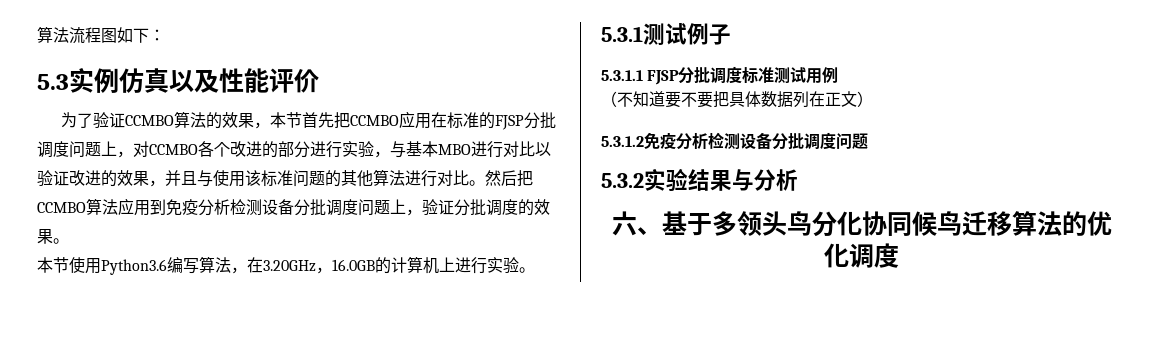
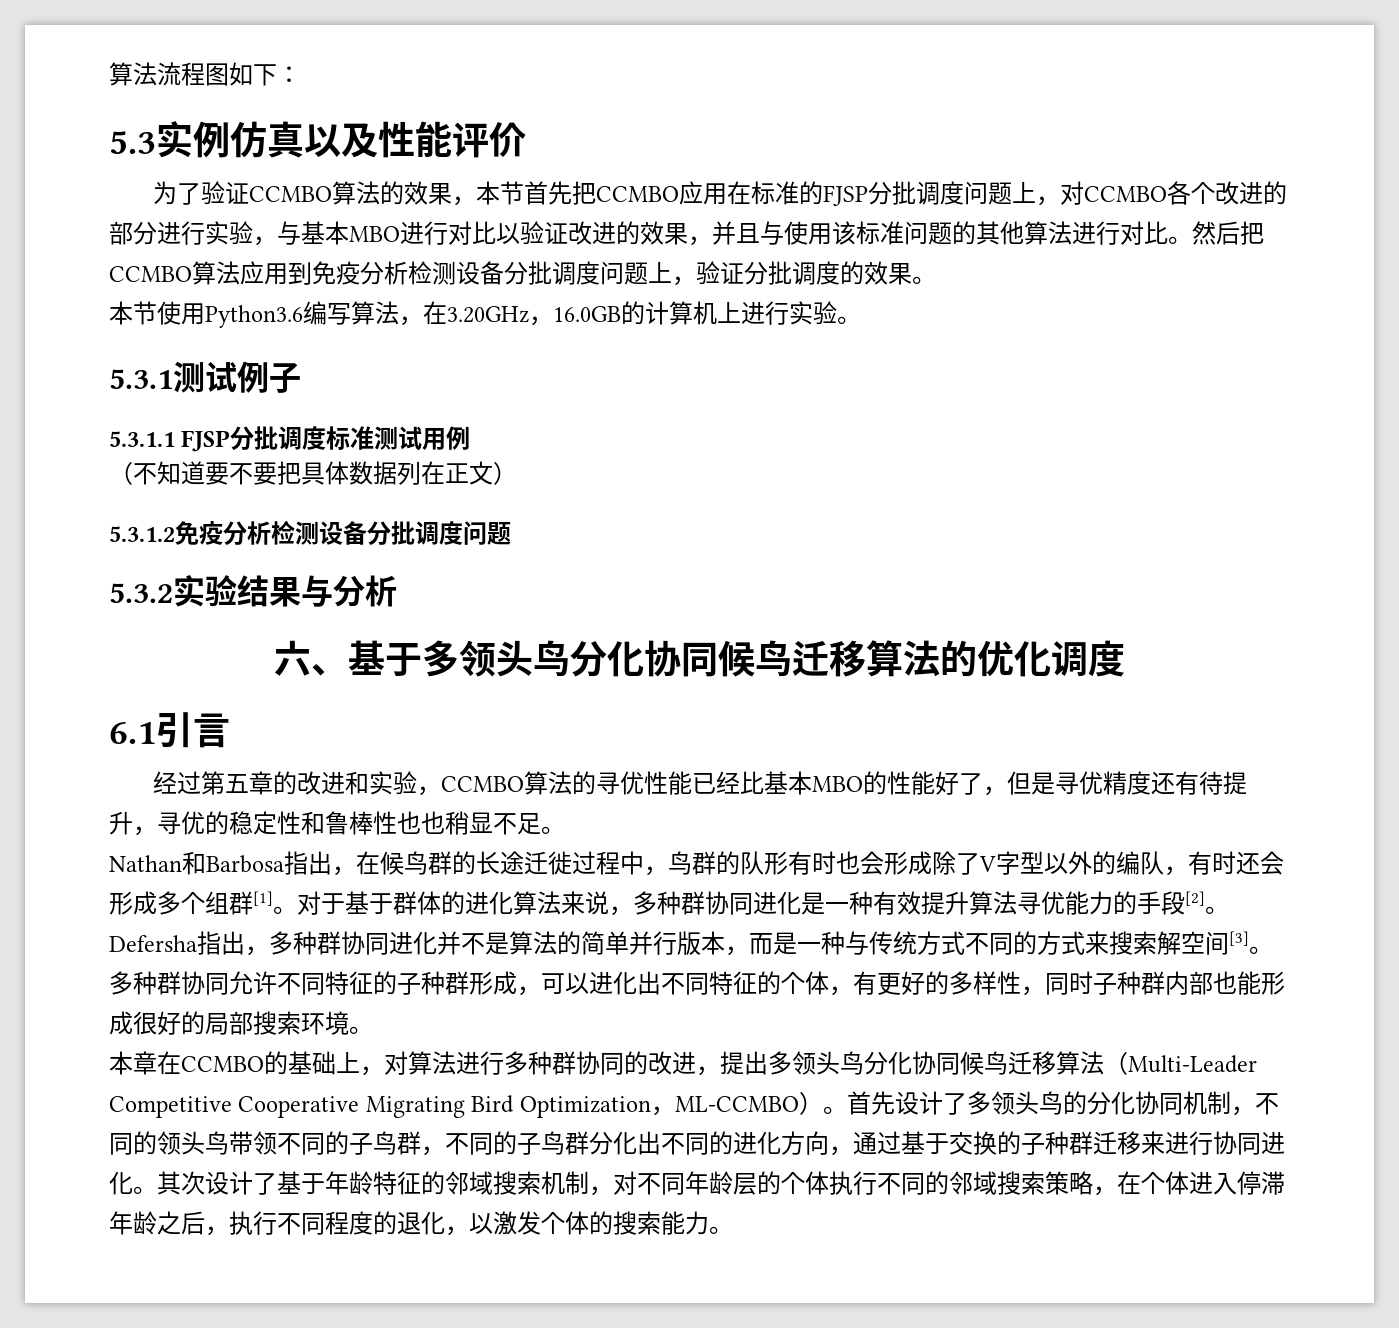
(899, 255) none -> [109,712,230,748] [153,771,1248,796] [109,811,565,836] [109,851,1284,876] [109,891,273,915] [273,891,1205,916] [1205,906,1229,914] [109,931,1249,956] [1249,946,1273,954] [109,971,1285,996] [109,1011,373,1035] [109,1051,1257,1076] [109,1091,1279,1118] [109,1131,1285,1156] [109,1171,1285,1196] [109,1211,733,1236] // 6.1引言 // 经过第五章的改进和实验，CCMBO算法的寻优性能已经比基本MBO的性能好了，但是寻优精度还有待提升，寻优的稳定性和鲁棒性也也稍显不足。 // Nathan和Barbosa指出，在候鸟群的长途迁徙过程中，鸟群的队形有时也会形成除了V字型以外的编队，有时还会形成多个组群[1]。对于基于群体的进化算法来说，多种群协同进化是一种有效提升算法寻优能力的手段[2]。Defersha指出，多种群协同进化并不是算法的简单并行版本，而是一种与传统方式不同的方式来搜索解空间[3]。多种群协同允许不同特征的子种群形成，可以进化出不同特征的个体，有更好的多样性，同时子种群内部也能形成很好的局部搜索环境。 // 本章在CCMBO的基础上，对算法进行多种群协同的改进，提出多领头鸟分化协同候鸟迁移算法（Multi-Leader Competitive Cooperative Migrating Bird Optimization，ML-CCMBO）。首先设计了多领头鸟的分化协同机制，不同的领头鸟带领不同的子鸟群，不同的子鸟群分化出不同的进化方向，通过基于交换的子种群迁移来进行协同进化。其次设计了基于年龄特征的邻域搜索机制，对不同年龄层的个体执行不同的邻域搜索策略，在个体进入停滞年龄之后，执行不同程度的退化，以激发个体的搜索能力。

